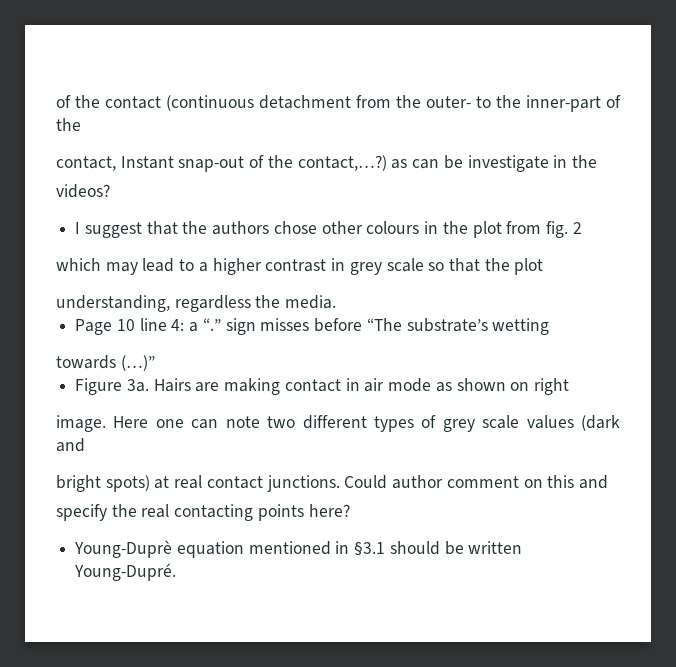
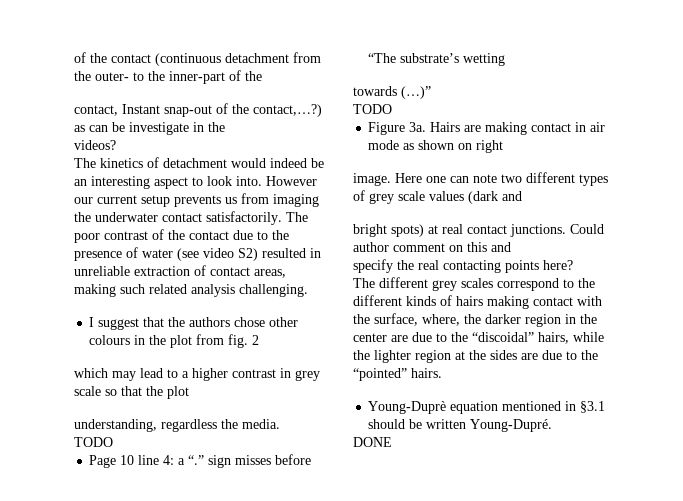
(110, 191) none -> [74,157,324,168] [74,176,317,189] [74,193,319,207] [74,211,308,225] [74,229,289,243] [74,247,321,261] [74,265,286,278] [74,284,308,297] // The kinetics of detachment would indeed be an interesting aspect to look into. However our current setup prevents us from imaging the underwater contact satisfactorily. The poor contrast of the contact due to the presence of water (see video S2) resulted in unreliable extraction of contact areas, making such related analysis challenging.
(337, 302) none -> [74,437,113,447] // TODO
(155, 363) none -> [353,104,392,114] // TODO
(350, 510) none -> [353,277,595,291] [353,295,602,309] [353,313,597,327] [353,332,604,344] [353,350,598,363] [353,368,442,381] // The different grey scales correspond to the different kinds of hairs making contact with the surface, where, the darker region in the center are due to the “discoidal” hairs, while the lighter region at the sides are due to the “pointed” hairs.
(177, 572) none -> [353,437,392,447] // DONE

